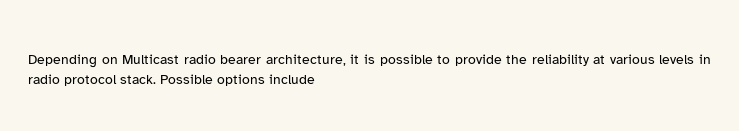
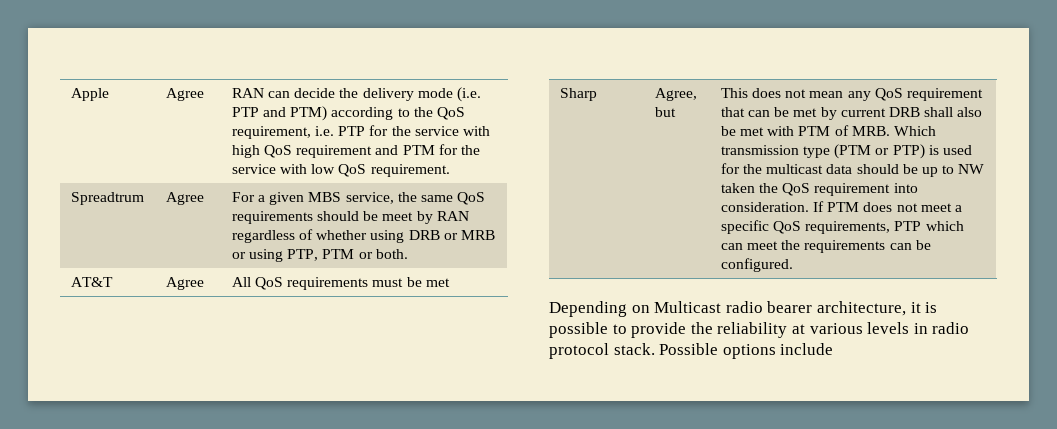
(28, 61) none -> [70,88,109,101] [165,88,204,101] [231,87,482,102] [231,106,466,121] [231,125,491,139] [231,144,481,158] [231,164,450,177] [70,192,144,205] [165,192,204,205] [231,192,486,205] [231,211,469,224] [231,229,496,243] [231,249,408,262] [70,277,113,287] [165,277,204,290] [231,277,450,290] [559,88,597,101] [654,88,697,101] [654,107,676,117] [720,88,984,101] [720,107,983,120] [720,125,937,136] [720,144,973,159] [720,163,985,177] [720,183,918,196] [720,201,963,212] [720,220,964,234] [720,240,931,253] [720,258,793,272] Apple | Agree | RAN can decide the delivery mode (i.e. PTP and PTM) according to the QoS requirement, i.e. PTP for the service with high QoS requirement and PTM for the service with low QoS requirement. // Spreadtrum | Agree | For a given MBS service, the same QoS requirements should be meet by RAN regardless of whether using DRB or MRB or using PTP, PTM or both. // AT&T | Agree | All QoS requirements must be met // Sharp | Agree, but | This does not mean any QoS requirement that can be met by current DRB shall also be met with PTM of MRB. Which transmission type (PTM or PTP) is used for the multicast data should be up to NW taken the QoS requirement into consideration. If PTM does not meet a specific QoS requirements, PTP which can meet the requirements can be configured. //

